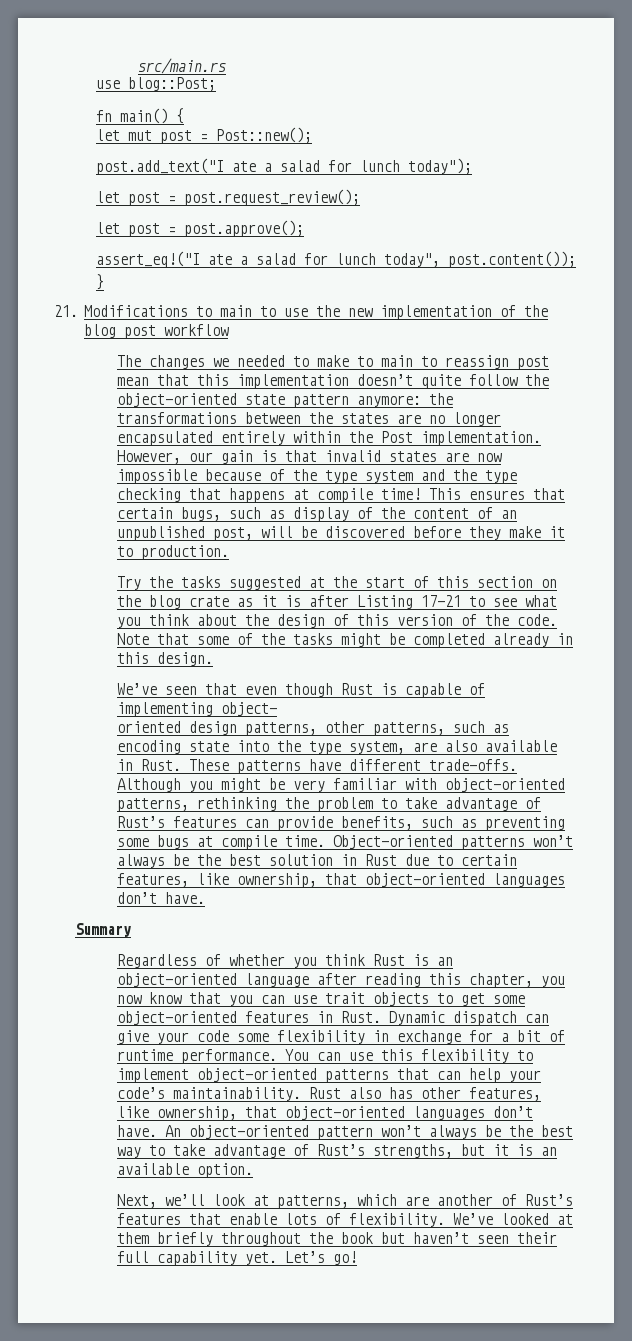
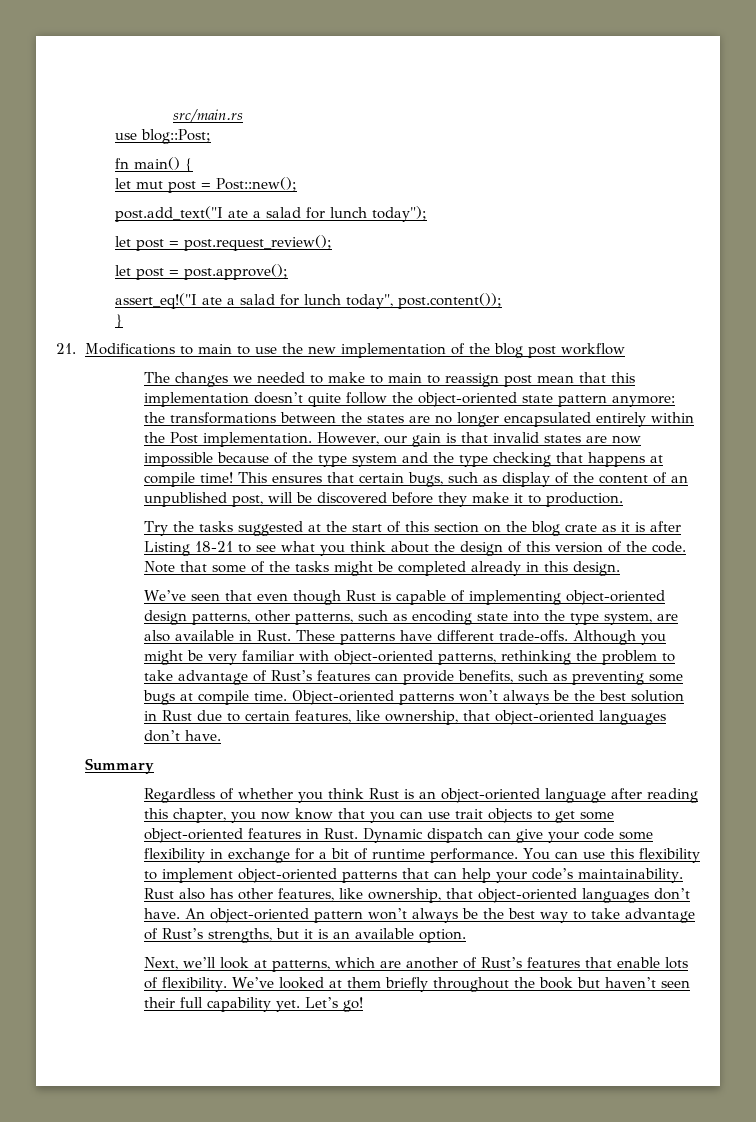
[421,595,462,607] 17-21 -> [194,541,233,552] 18-21
[221,702,278,716] [117,721,182,733] object- // oriented -> [565,590,665,605] object-oriented

